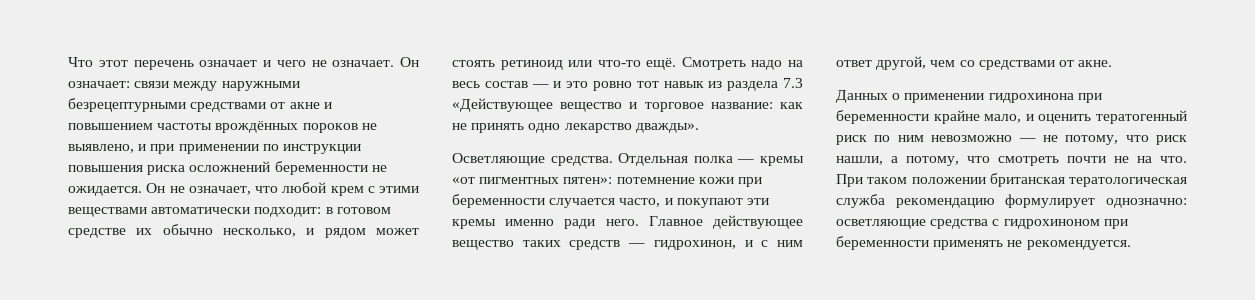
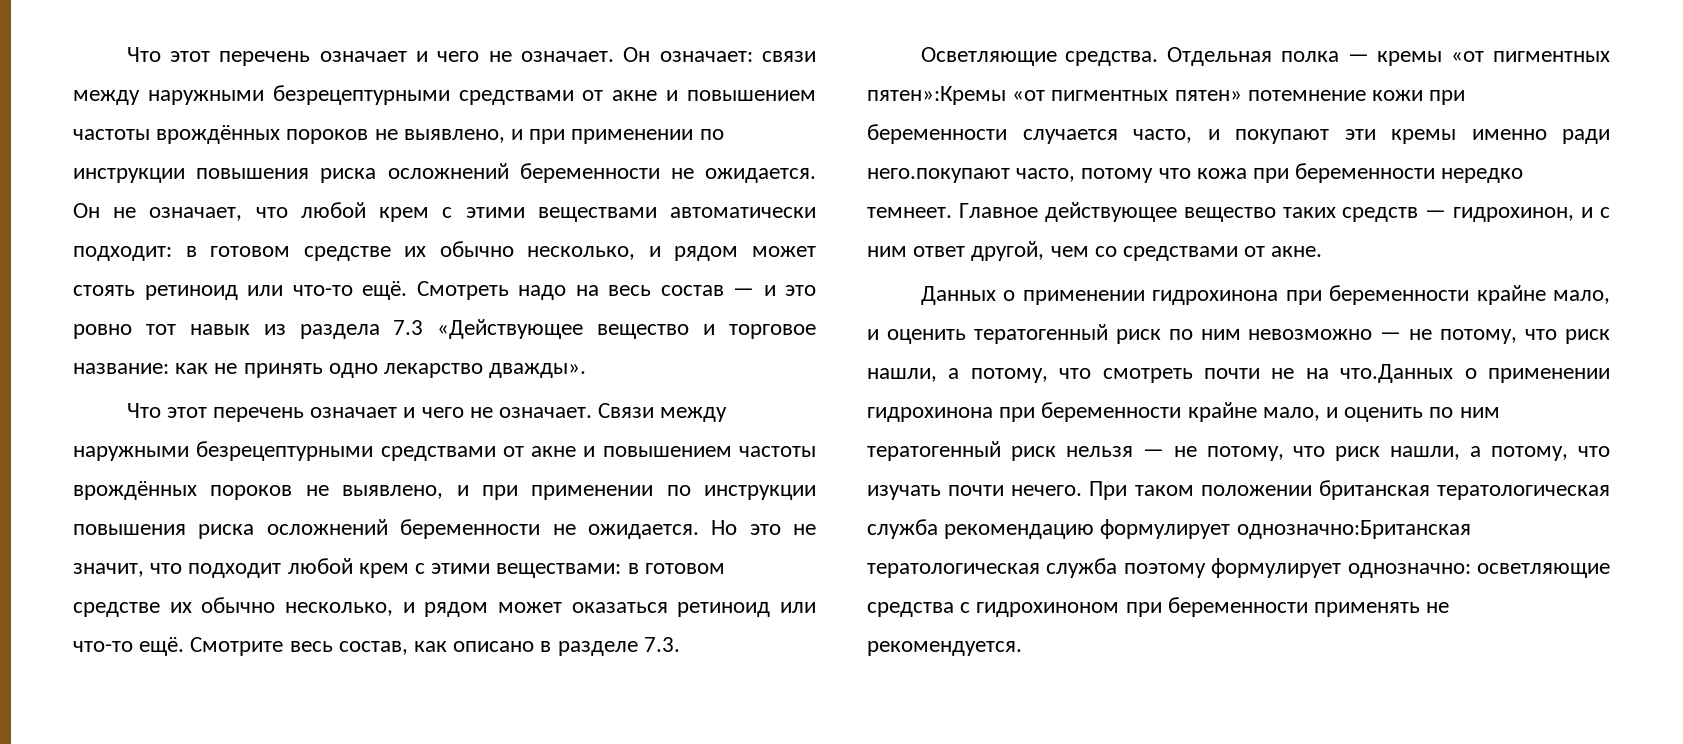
(699, 128) none -> [126,403,728,422] [73,441,816,461] [73,481,816,500] [73,519,816,539] [73,558,725,578] [73,597,816,617] [73,637,680,656] // Что этот перечень означает и чего не означает. Связи между наружными безрецептурными средствами от акне и повышением частоты врождённых пороков не выявлено, и при применении по инструкции повышения риска осложнений беременности не ожидается. Но это не значит, что подходит любой крем с этими веществами: в готовом средстве их обычно несколько, и рядом может оказаться ретиноид или что-то ещё. Смотрите весь состав, как описано в разделе 7.3.
[563,177,613,184] пятен»: -> [867,86,1242,105] пятен»:Кремы «от пигментных пятен»
[605,219,639,226] него. -> [867,163,1524,183] [867,207,952,218] него.покупают часто, потому что кожа при беременности нередко темнеет.
[1160,156,1187,163] что. -> [1340,364,1610,383] [867,402,1500,422] [867,441,1610,461] [867,485,1083,500] что.Данных о применении гидрохинона при беременности крайне мало, и оценить по ним тератогенный риск нельзя — не потому, что риск нашли, а потому, что изучать почти нечего.
(1096, 201) none -> [1236,520,1471,539] [867,558,1342,578] однозначно:Британская тератологическая служба поэтому формулирует

